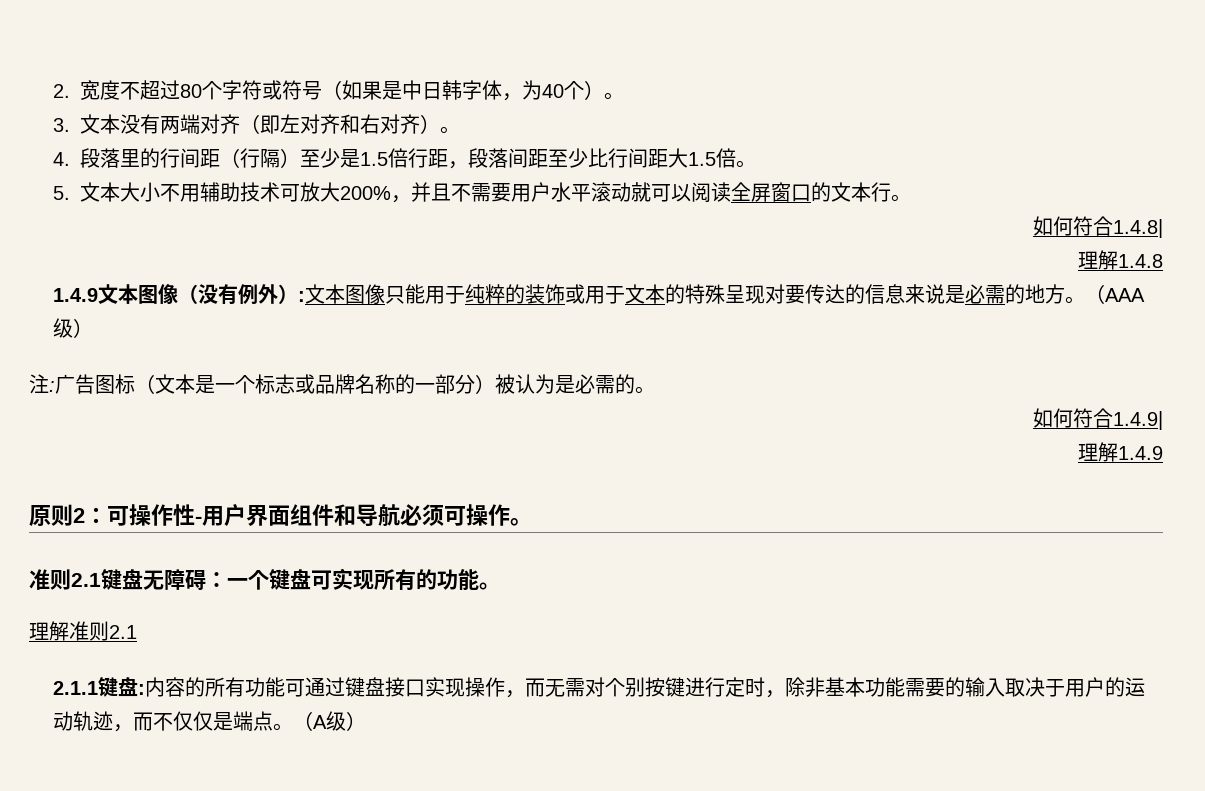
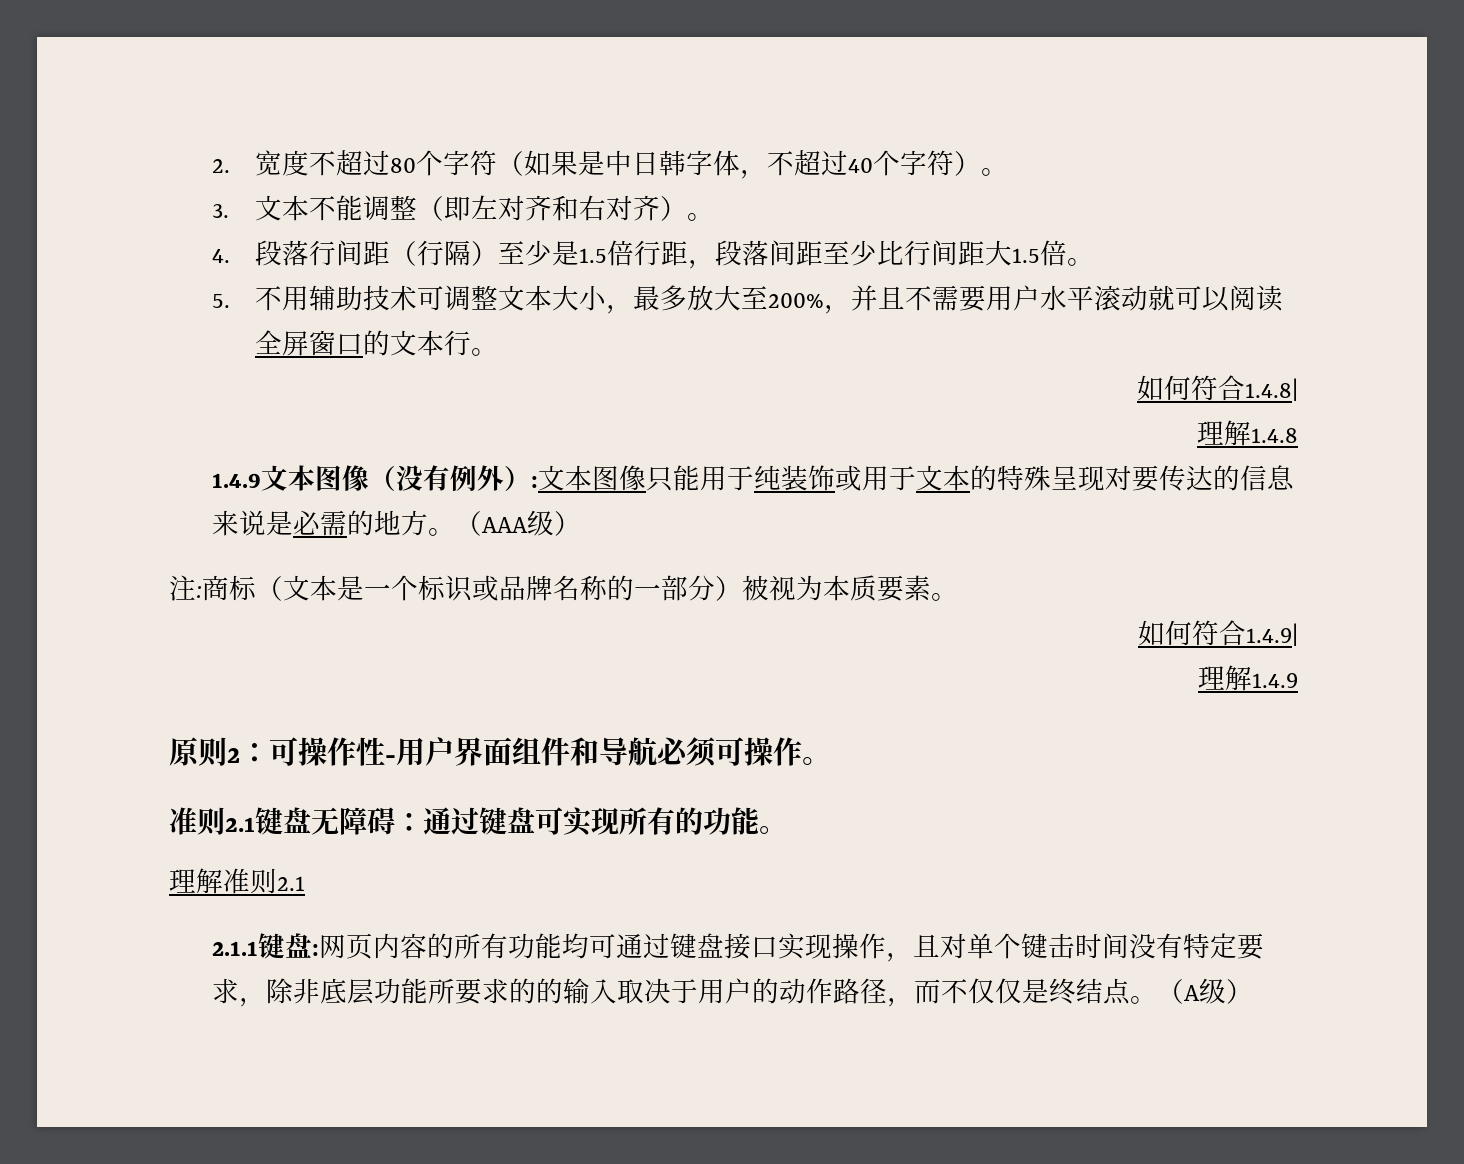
[262,80,323,100] 或符号 -> (498, 163) none
[522,80,585,100] 为40个 -> [767,150,955,176] 不超过40个字符
[120,114,241,134] 没有两端对齐 -> [309,195,418,221] 不能调整
[120,148,161,168] 里的 -> (310, 253) none
[80,182,161,202] 文本大小 -> (231, 301) none
[300,182,341,202] 放大 -> [444,285,769,314] 调整文本大小，最多放大至
[485,284,526,304] 粹的 -> (782, 477) none
[55,374,115,394] 广告图 -> [202,575,229,601] 商
[275,374,295,394] 志 -> [445,575,472,602] 识
[515,374,635,394] 认为是必需的 -> [769,575,931,602] 视为本质要素
[227,570,269,590] 一个 -> [423,807,479,835] 通过
(146, 689) none -> [319,933,374,959] 网页
(286, 687) none -> [562,933,590,959] 均
[525,677,946,698] 而无需对个别按键进行定时，除非基本功能需要 -> [913,933,1265,960] [212,978,537,1007] 且对单个键击时间没有特定要求，除非底层功能所要求的
[1125,677,1146,697] [53,711,114,731] 运动轨迹 -> [779,978,888,1004] 动作路径
[233,711,254,731] 端 -> [1049,978,1104,1005] 终结

